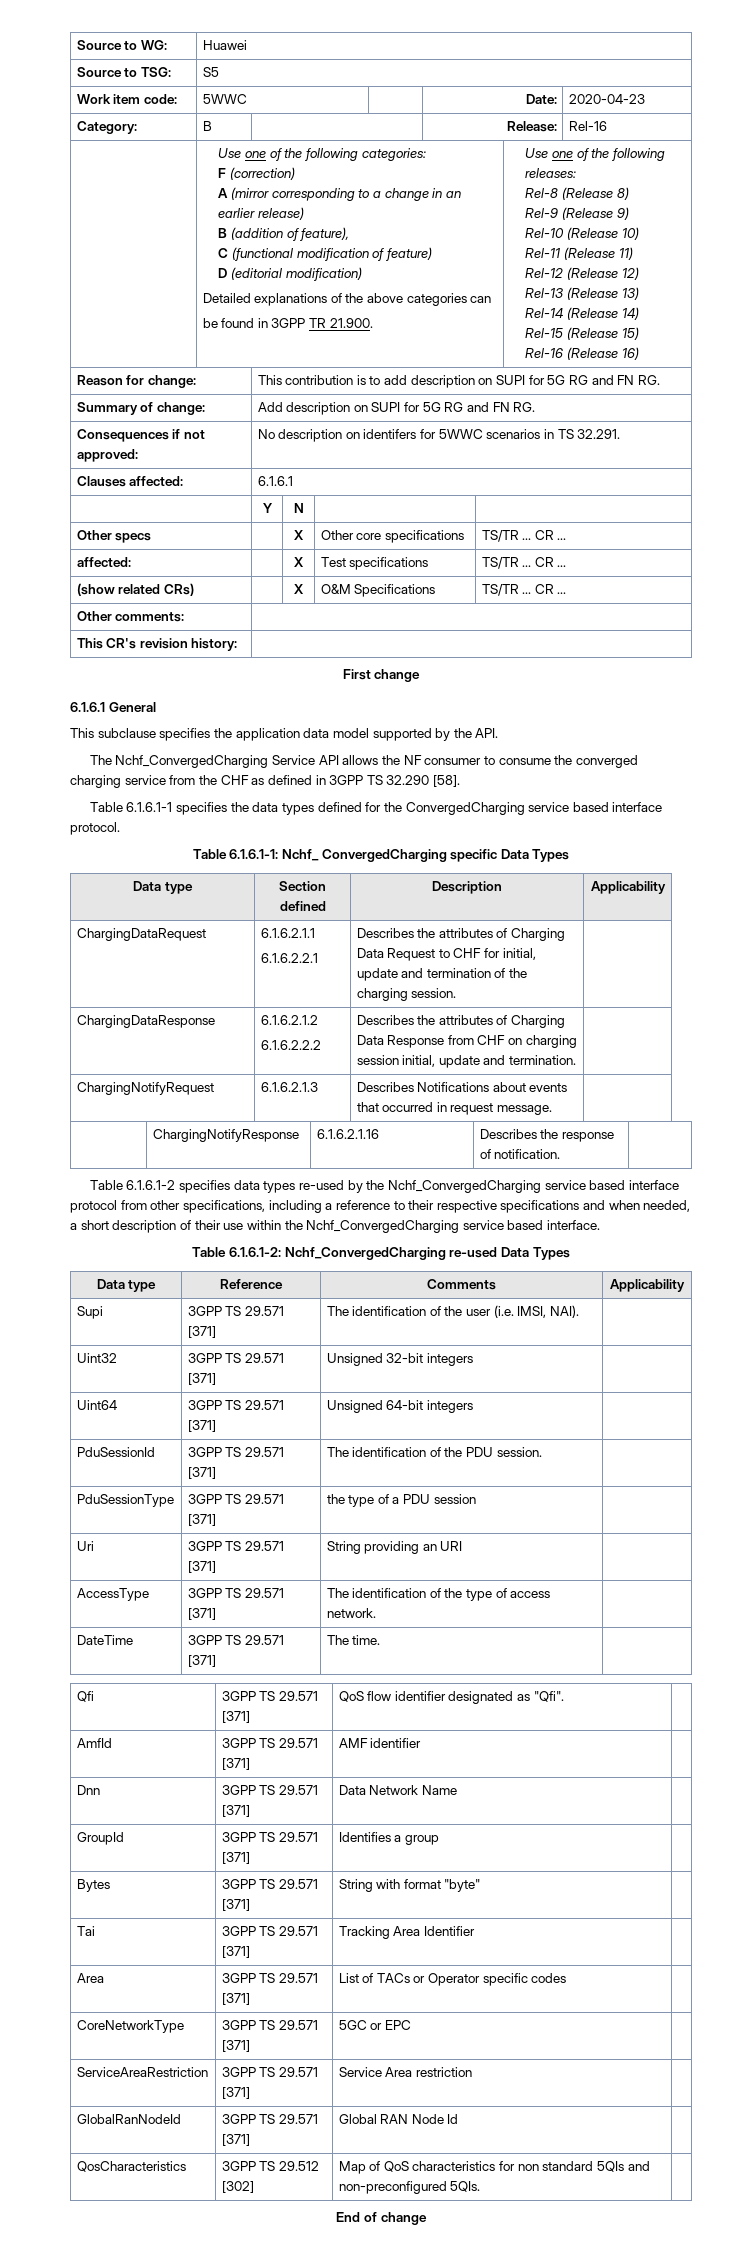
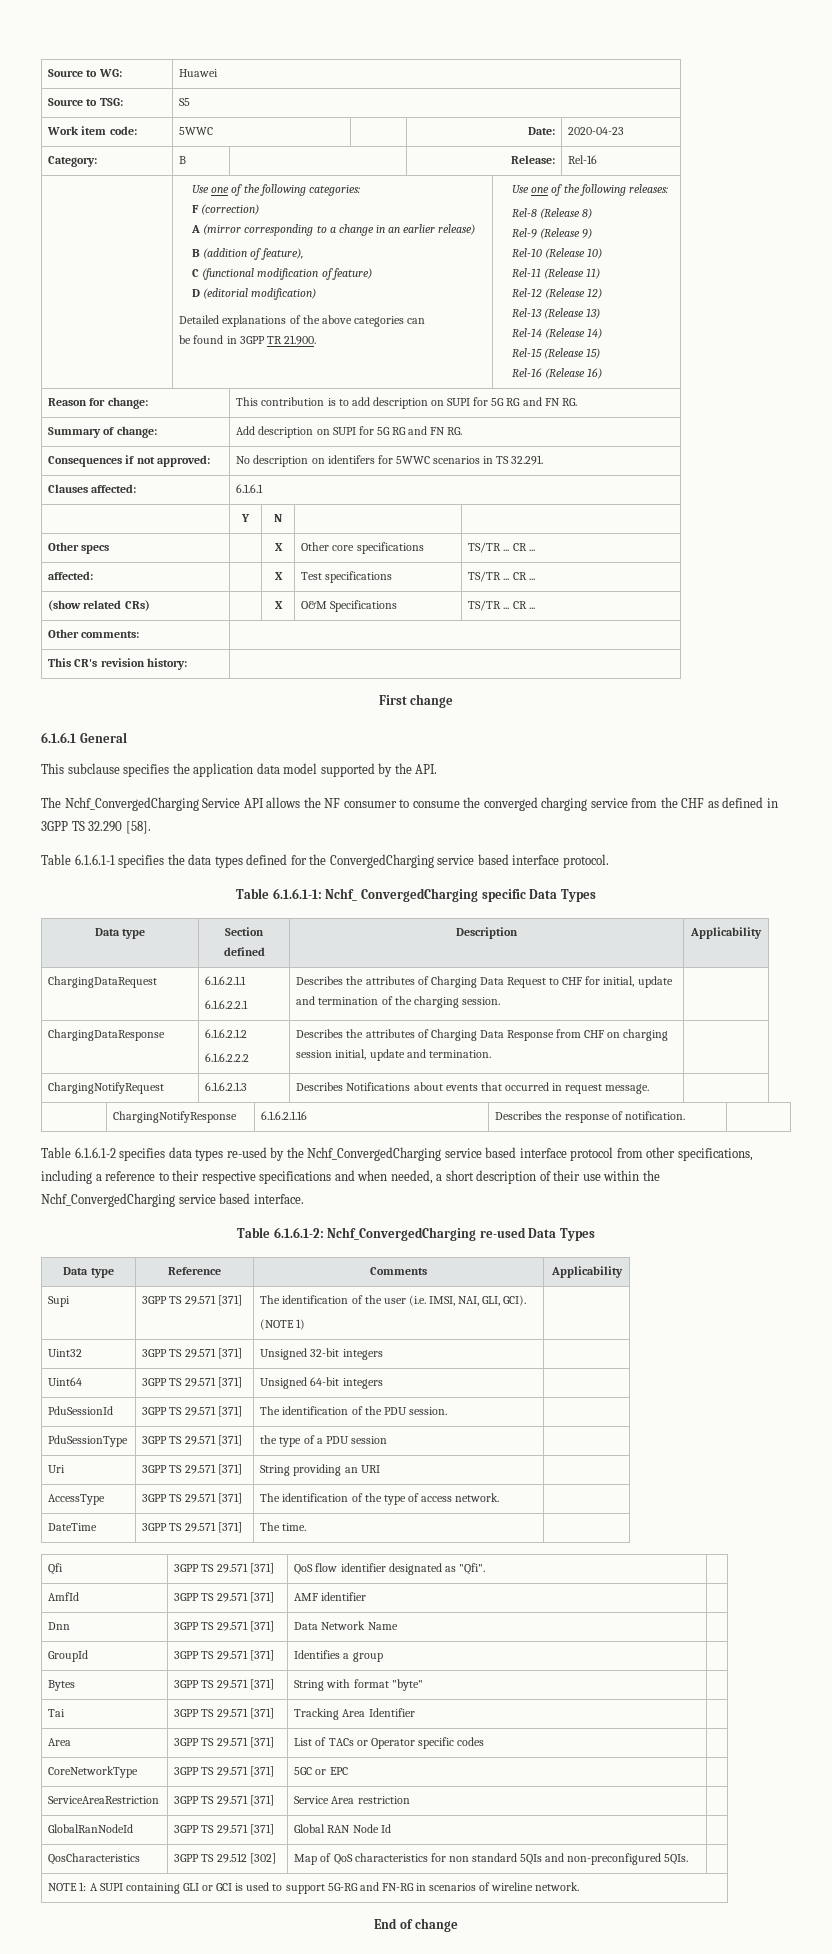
[550,1305,580,1318] NAI). -> [458,1295,527,1306] [260,1319,306,1330] NAI, GLI, GCI). // (NOTE 1)
(481, 2186) none -> [48,1882,580,1894] // NOTE 1: A SUPI containing GLI or GCI is used to support 5G-RG and FN-RG in scenarios of wireline network.

